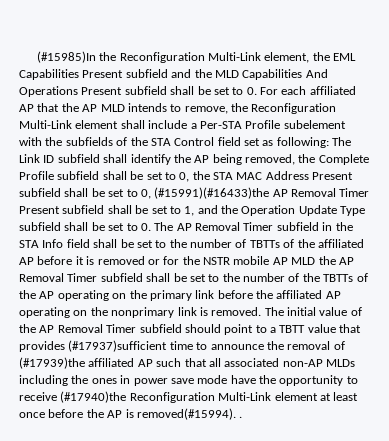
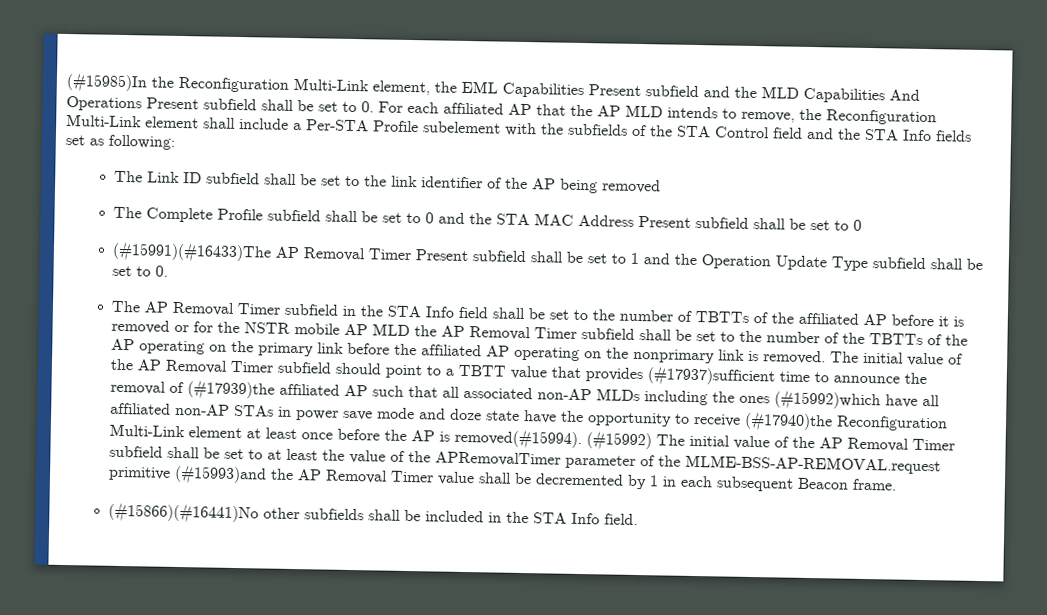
(241, 141) none -> [806,127,972,142] and the STA Info fields
(329, 142) none -> (175, 142) //
[130,154,171,165] identify -> [299,174,502,189] be set to the link identifier of
[245,154,316,165] removed, the -> [601,179,661,194] [112,206,142,219] removed // The
[179,172,190,182] 0, -> [424,212,465,224] 0 and
[140,187,270,199] 0, (#15991)(#16433)the -> [852,219,862,231] [111,240,272,264] 0 // (#15991)(#16433)The
[184,206,195,216] 1, -> [629,252,639,265] 1
(151, 227) none -> (168, 271) //
(117, 381) none -> [773,389,940,412] [109,402,274,417] (#15992)which have all affiliated non-AP STAs
(228, 379) none -> [418,408,520,421] and doze state
[239,416,243,418] . -> [585,430,955,452] [108,445,941,475] [107,463,897,492] [107,501,638,526] (#15992) The initial value of the AP Removal Timer subfield shall be set to at least the value of the APRemovalTimer parameter of the MLME-BSS-AP-REMOVAL.request primitive (#15993)and the AP Removal Timer value shall be decremented by 1 in each subsequent Beacon frame. // (#15866)(#16441)No other subfields shall be included in the STA Info field.

